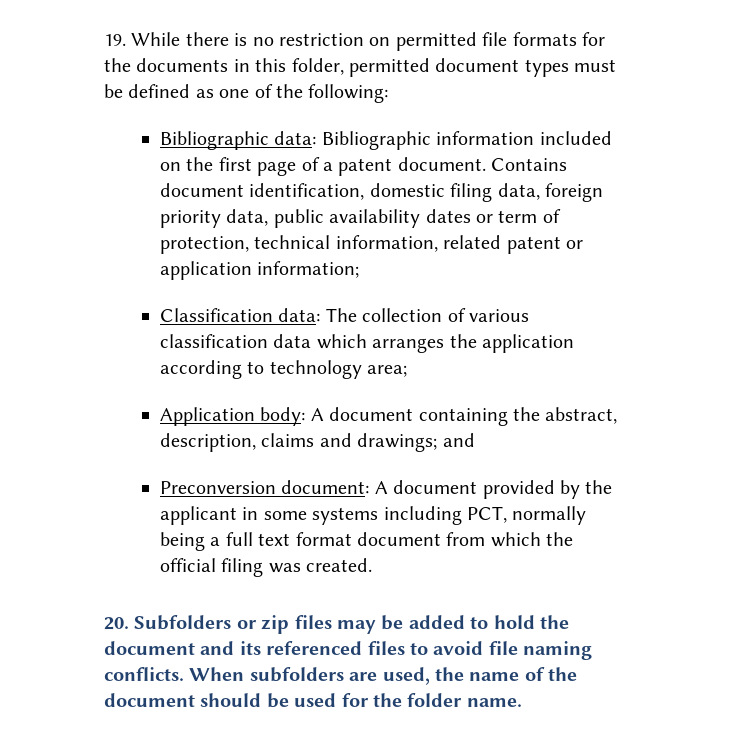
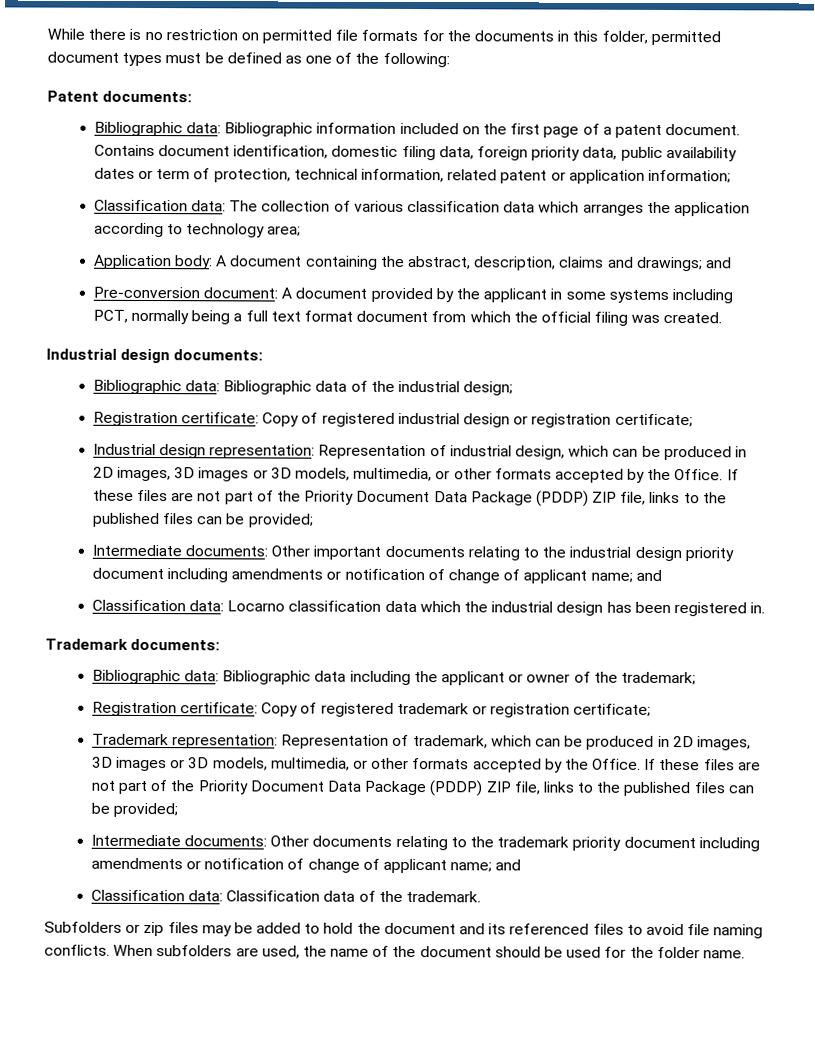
[104,34,126,46] 19. -> (47, 34) none
(389, 93) none -> [47,90,193,103] // Patent documents:
[160,481,277,494] Preconversion -> [92,286,200,299] Pre-conversion
[104,617,129,630] 20. -> [46,348,264,364] [92,379,514,396] [92,411,693,428] [92,443,747,461] [92,466,739,483] [92,489,727,507] [91,512,314,528] [91,544,734,562] [91,567,662,584] [91,599,766,617] [45,638,221,651] [91,669,696,686] [91,701,652,718] [91,733,751,751] [91,756,761,773] [90,780,755,797] [90,802,179,818] [90,834,760,852] [90,857,522,874] [90,889,481,903] Industrial design documents: // Bibliographic data: Bibliographic data of the industrial design; // Registration certificate: Copy of registered industrial design or registration certificate; // Industrial design representation: Representation of industrial design, which can be produced in 2D images, 3D images or 3D models, multimedia, or other formats accepted by the Office. If these files are not part of the Priority Document Data Package (PDDP) ZIP file, links to the published files can be provided; // Intermediate documents: Other important documents relating to the industrial design priority document including amendments or notification of change of applicant name; and // Classification data: Locarno classification data which the industrial design has been registered in. // Trademark documents: // Bibliographic data: Bibliographic data including the applicant or owner of the trademark; // Registration certificate: Copy of registered trademark or registration certificate; // Trademark representation: Representation of trademark, which can be produced in 2D images, 3D images or 3D models, multimedia, or other formats accepted by the Office. If these files are not part of the Priority Document Data Package (PDDP) ZIP file, links to the published files can be provided; // Intermediate documents: Other documents relating to the trademark priority document including amendments or notification of change of applicant name; and // Classification data: Classification data of the trademark. //

